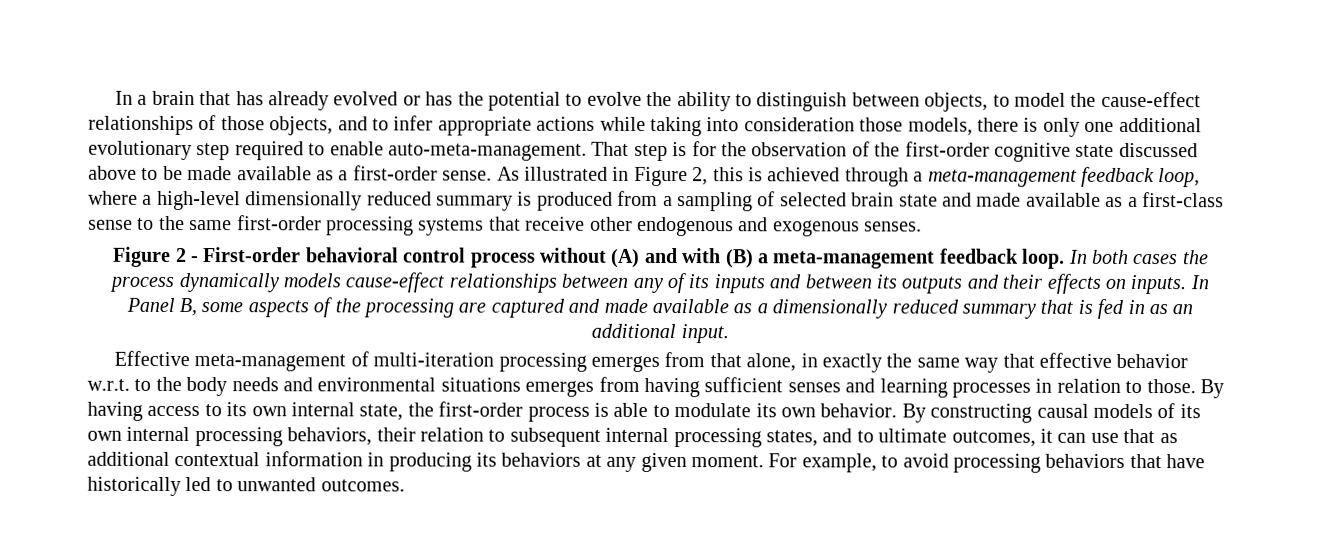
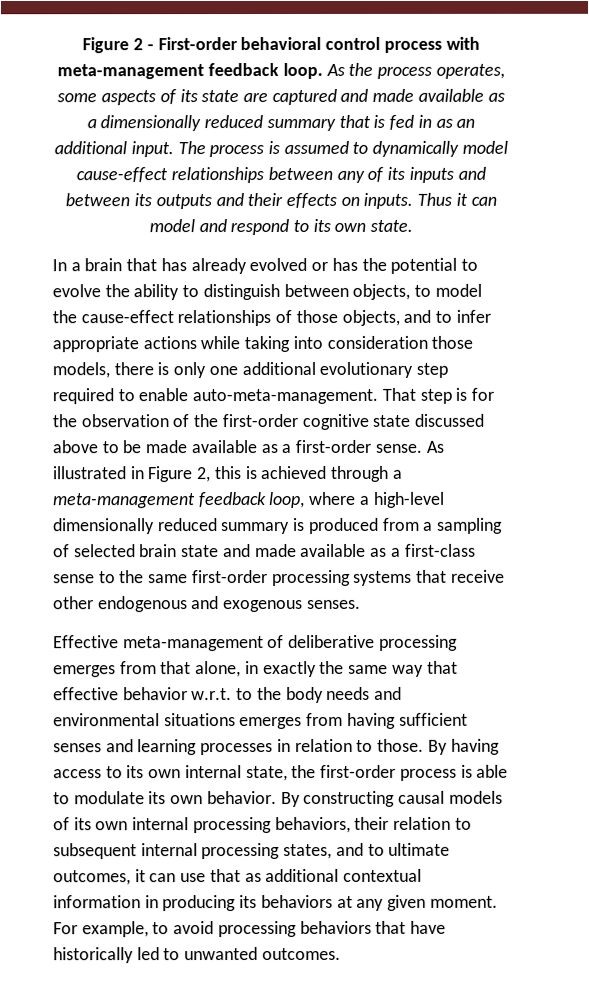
(114, 97) none -> [82,36,480,54] [57,62,505,80] [57,88,505,106] [86,114,476,132] [54,140,508,158] [76,166,486,184] [65,192,497,210] [148,218,414,236] Figure 2 - First-order behavioral control process with meta-management feedback loop. As the process operates, some aspects of its state are captured and made available as a dimensionally reduced summary that is fed in as an additional input. The process is assumed to dynamically model cause-effect relationships between any of its inputs and between its outputs and their effects on inputs. Thus it can model and respond to its own state. //
[113,246,1209,269] [109,272,1209,295] [125,297,1194,319] [591,323,729,344] // Figure 2 - First-order behavioral control process without (A) and with (B) a meta-management feedback loop. In both cases the process dynamically models cause-effect relationships between any of its inputs and between its outputs and their effects on inputs. In Panel B, some aspects of the processing are captured and made available as a dimensionally reduced summary that is fed in as an additional input. -> (361, 604) none
[373,352,495,367] multi-iteration -> [288,634,376,649] deliberative

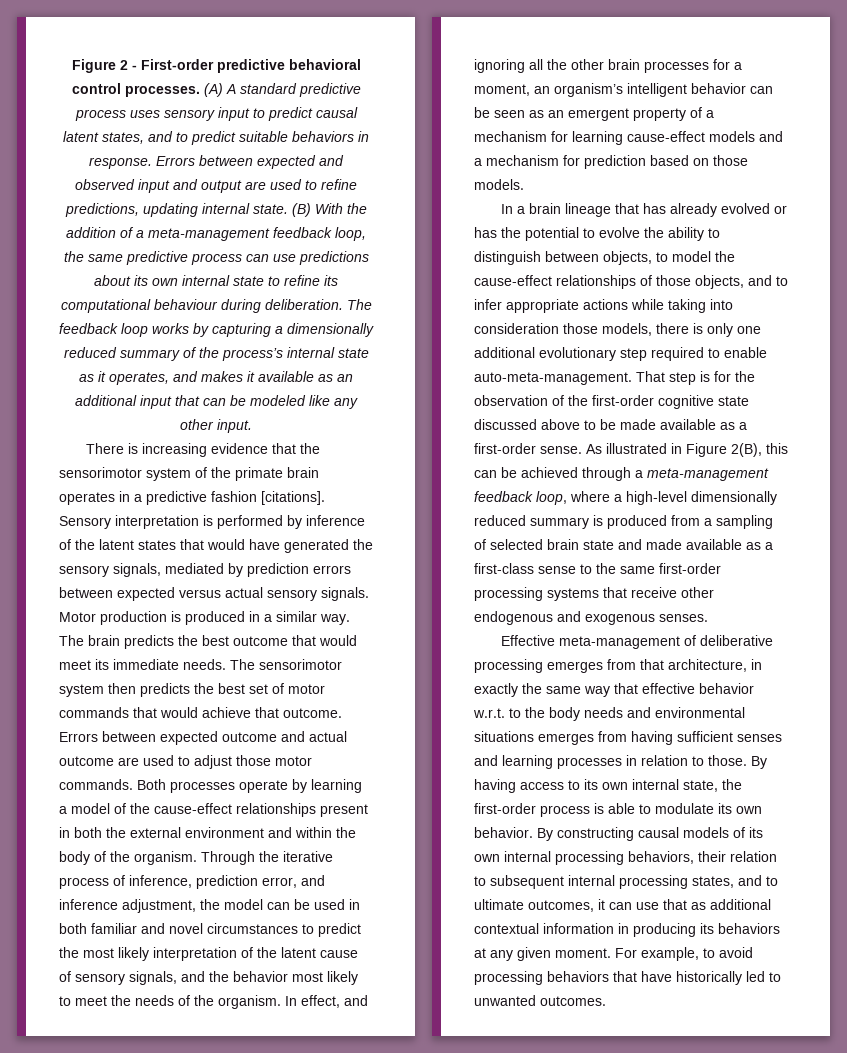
(238, 44) none -> [216,59,285,73] predictive
[383,36,480,53] [57,62,505,80] [57,88,505,106] [86,114,476,132] [54,140,508,158] [76,166,486,184] [65,192,497,210] [148,218,414,236] process with meta-management feedback loop. As the process operates, some aspects of its state are captured and made available as a dimensionally reduced summary that is fed in as an additional input. The process is assumed to dynamically model cause-effect relationships between any of its inputs and between its outputs and their effects on inputs. Thus it can model and respond to its own state. -> [124,83,361,97] [74,107,358,121] [63,131,369,145] [89,155,344,169] [75,179,357,193] [64,203,367,217] [66,227,366,241] [63,251,369,265] [94,275,338,286] [60,299,372,313] [59,323,374,337] [63,347,369,361] [79,371,353,385] [75,395,358,409] [180,419,252,433] [86,443,321,457] [59,467,319,481] [59,491,325,505] [59,515,365,529] [59,539,373,553] [59,563,351,577] [59,587,369,601] [59,611,350,625] [59,635,357,649] [59,659,342,670] [59,683,325,697] [59,707,342,718] [59,731,347,745] [59,755,312,769] [59,779,362,793] [59,803,368,817] [59,827,356,838] [59,851,333,865] [59,875,325,889] [59,899,360,913] [59,923,361,937] [59,947,358,961] [59,971,358,985] [59,995,368,1009] [474,59,742,73] [474,83,773,97] [474,107,714,121] [474,131,783,145] [474,155,748,169] [474,179,524,190] processes. (A) A standard predictive process uses sensory input to predict causal latent states, and to predict suitable behaviors in response. Errors between expected and observed input and output are used to refine predictions, updating internal state. (B) With the addition of a meta-management feedback loop, the same predictive process can use predictions about its own internal state to refine its computational behaviour during deliberation. The feedback loop works by capturing a dimensionally reduced summary of the process’s internal state as it operates, and makes it available as an additional input that can be modeled like any other input. // There is increasing evidence that the sensorimotor system of the primate brain operates in a predictive fashion [citations]. Sensory interpretation is performed by inference of the latent states that would have generated the sensory signals, mediated by prediction errors between expected versus actual sensory signals. Motor production is produced in a similar way. The brain predicts the best outcome that would meet its immediate needs. The sensorimotor system then predicts the best set of motor commands that would achieve that outcome. Errors between expected outcome and actual outcome are used to adjust those motor commands. Both processes operate by learning a model of the cause-effect relationships present in both the external environment and within the body of the organism. Through the iterative process of inference, prediction error, and inference adjustment, the model can be used in both familiar and novel circumstances to predict the most likely interpretation of the latent cause of sensory signals, and the behavior most likely to meet the needs of the organism. In effect, and ignoring all the other brain processes for a moment, an organism’s intelligent behavior can be seen as an emergent property of a mechanism for learning cause-effect models and a mechanism for prediction based on those models.
(123, 265) none -> [565,203,612,217] lineage
[196,466,257,483] 2, this is -> [731,443,788,457] [474,467,517,478] 2(B), this can be
[195,661,242,678] alone, -> [668,659,747,672] architecture,

